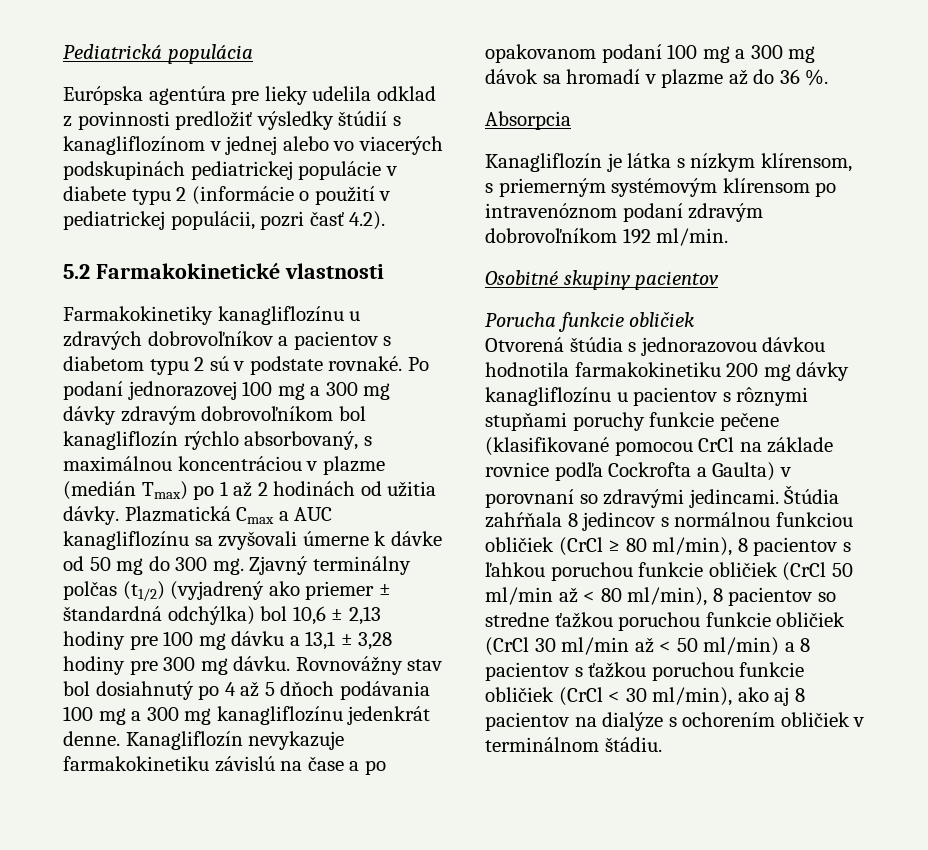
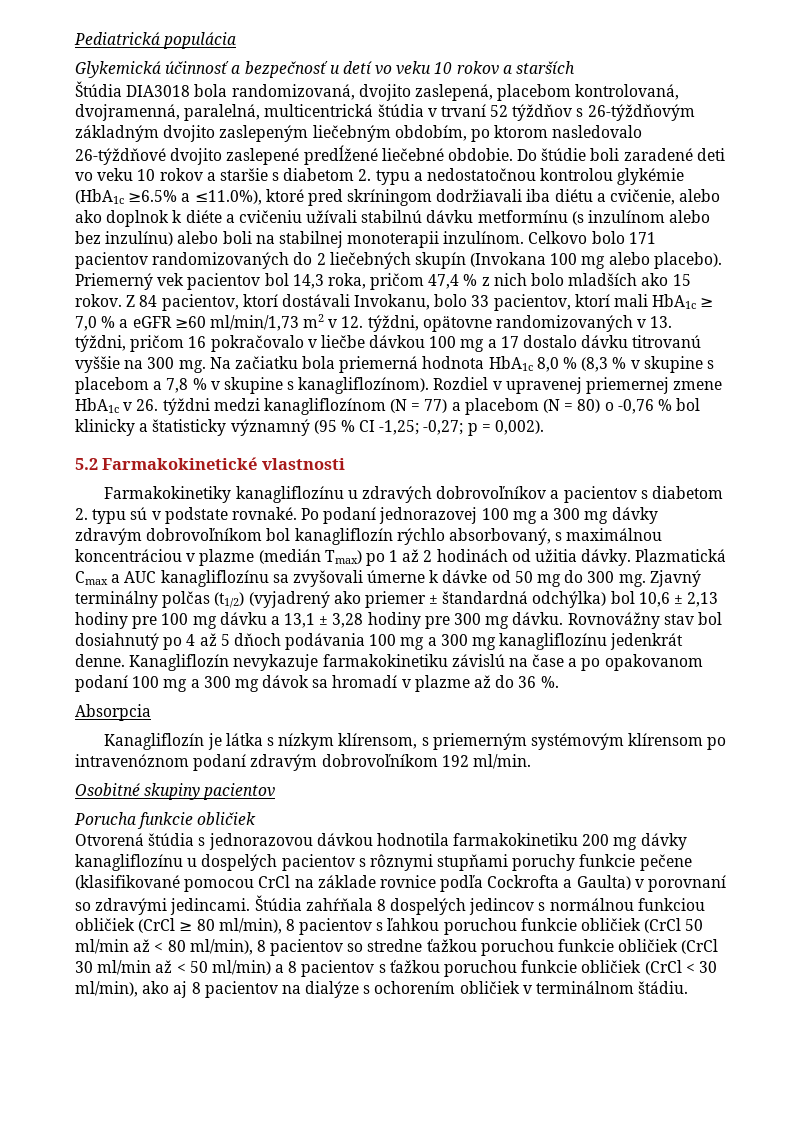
[63,86,436,105] [63,111,401,130] [63,136,443,155] [63,161,397,180] [63,186,391,205] [63,211,386,230] Európska agentúra pre lieky udelila odklad z povinnosti predložiť výsledky štúdií s kanagliflozínom v jednej alebo vo viacerých podskupinách pediatrickej populácie v diabete typu 2 (informácie o použití v pediatrickej populácii, pozri časť 4.2). -> [75,61,576,78] [75,81,680,101] [75,104,695,121] [75,125,643,142] [75,145,725,165] [75,168,685,185] [75,189,721,206] [75,210,711,227] [75,231,656,248] [75,252,722,269] [75,273,691,290] [75,294,714,311] [75,314,673,332] [75,335,702,352] [75,356,714,373] [75,377,723,394] [75,398,701,415] [75,419,545,436] Glykemická účinnosť a bezpečnosť u detí vo veku 10 rokov a starších // Štúdia DIA3018 bola randomizovaná, dvojito zaslepená, placebom kontrolovaná, dvojramenná, paralelná, multicentrická štúdia v trvaní 52 týždňov s 26-týždňovým základným dvojito zaslepeným liečebným obdobím, po ktorom nasledovalo 26-týždňové dvojito zaslepené predĺžené liečebné obdobie. Do štúdie boli zaradené deti vo veku 10 rokov a staršie s diabetom 2. typu a nedostatočnou kontrolou glykémie (HbA1c ≥6.5% a ≤11.0%), ktoré pred skríningom dodržiavali iba diétu a cvičenie, alebo ako doplnok k diéte a cvičeniu užívali stabilnú dávku metformínu (s inzulínom alebo bez inzulínu) alebo boli na stabilnej monoterapii inzulínom. Celkovo bolo 171 pacientov randomizovaných do 2 liečebných skupín (Invokana 100 mg alebo placebo). Priemerný vek pacientov bol 14,3 roka, pričom 47,4 % z nich bolo mladších ako 15 rokov. Z 84 pacientov, ktorí dostávali Invokanu, bolo 33 pacientov, ktorí mali HbA1c ≥ 7,0 % a eGFR ≥60 ml/min/1,73 m2 v 12. týždni, opätovne randomizovaných v 13. týždni, pričom 16 pokračovalo v liečbe dávkou 100 mg a 17 dostalo dávku titrovanú vyššie na 300 mg. Na začiatku bola priemerná hodnota HbA1c 8,0 % (8,3 % v skupine s placebom a 7,8 % v skupine s kanagliflozínom). Rozdiel v upravenej priemernej zmene HbA1c v 26. týždni medzi kanagliflozínom (N = 77) a placebom (N = 80) o -0,76 % bol klinicky a štatisticky významný (95 % CI -1,25; -0,27; p = 0,002).
[149,357,205,375] typu 2 -> [75,508,127,524] 2. typu
(628, 397) none -> [201,854,278,871] dospelých
(578, 520) none -> [390,898,467,915] dospelých

